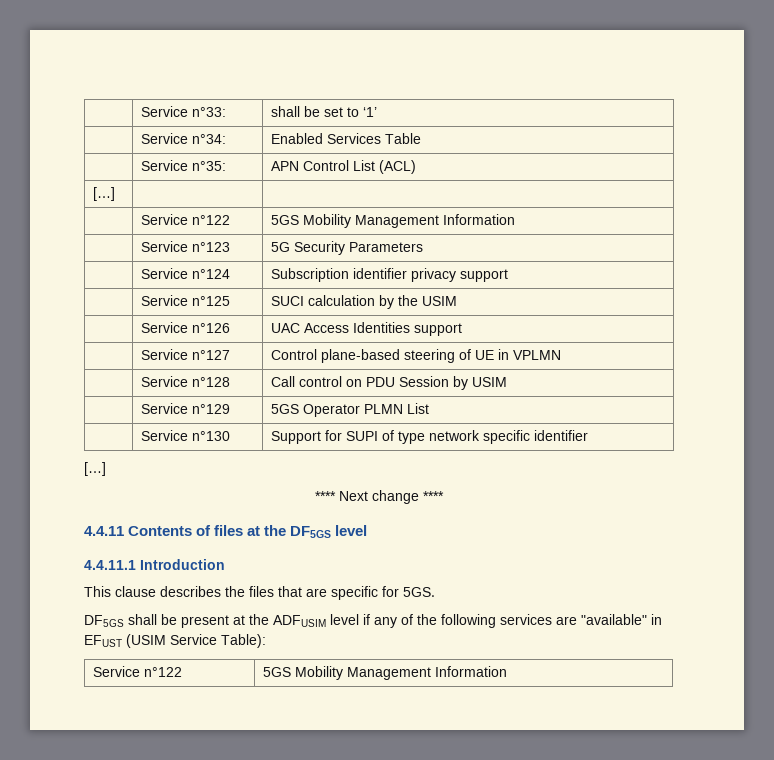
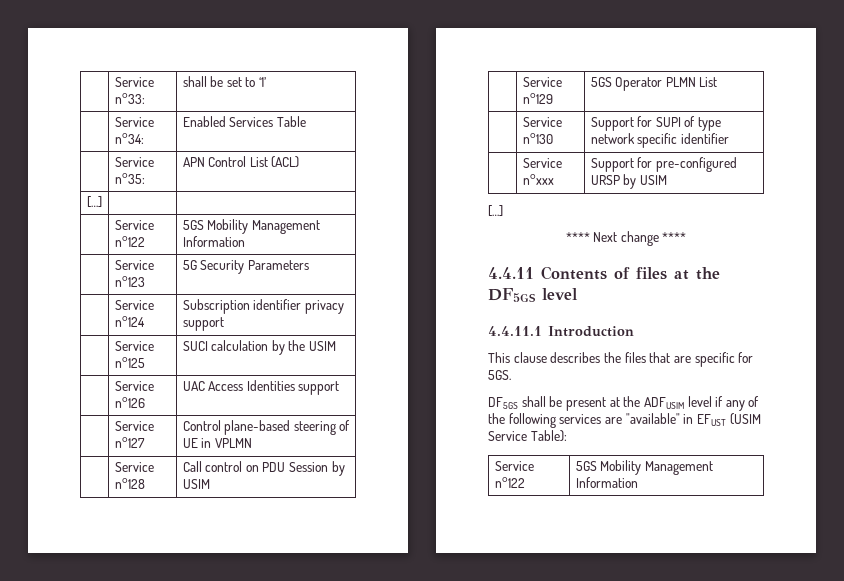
(588, 435) none -> [522,158,562,168] [522,174,554,185] [590,157,737,172] [590,174,667,189] // | Service n°xxx | Support for pre-configured URSP by USIM

